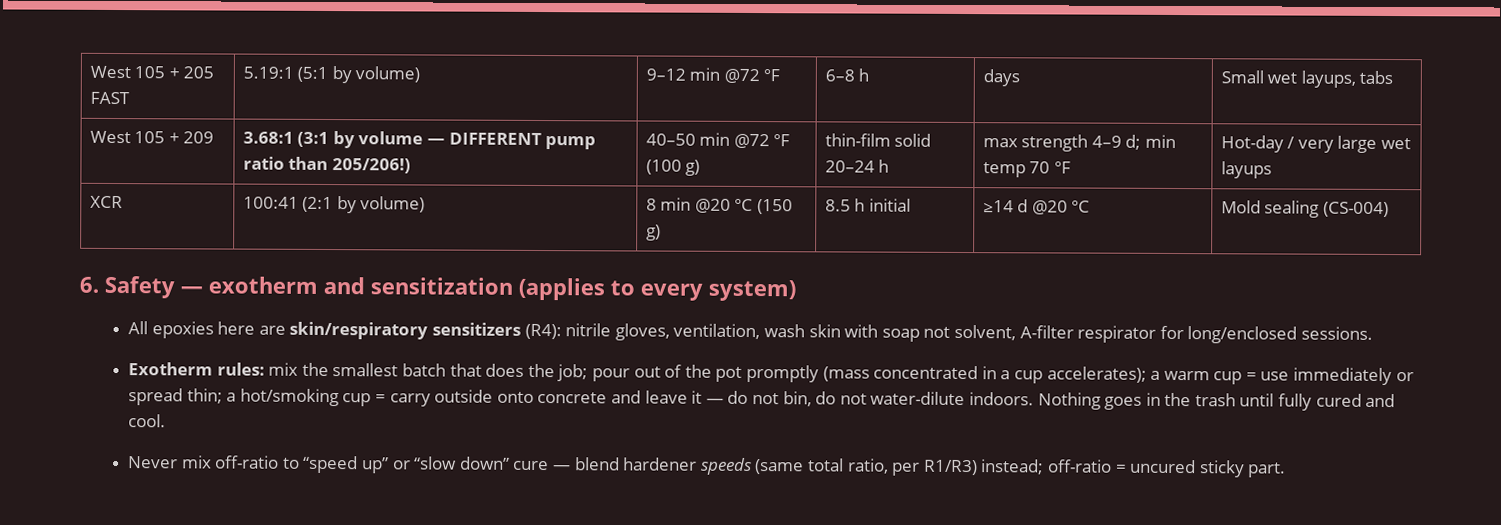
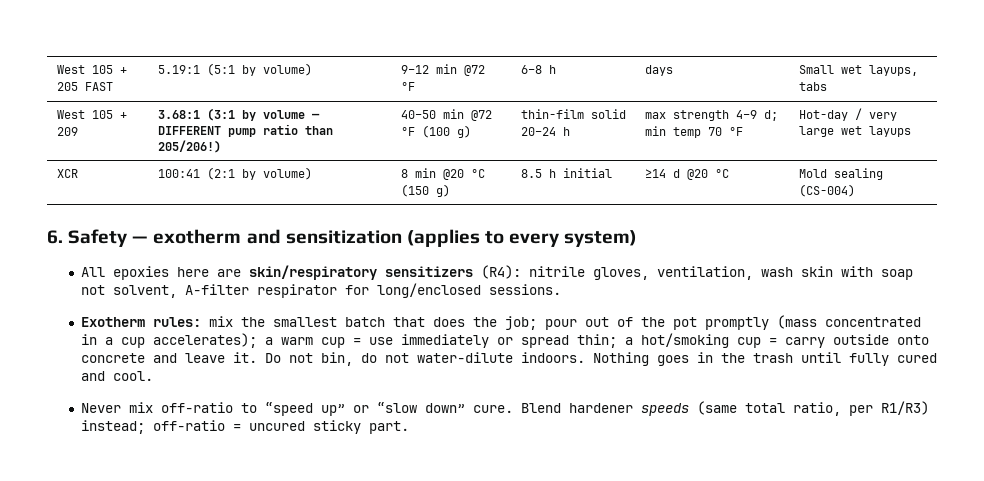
[691,390,749,404] it — do -> [232,352,281,363] it. Do
[513,457,620,471] cure — blend -> [472,403,561,413] cure. Blend

